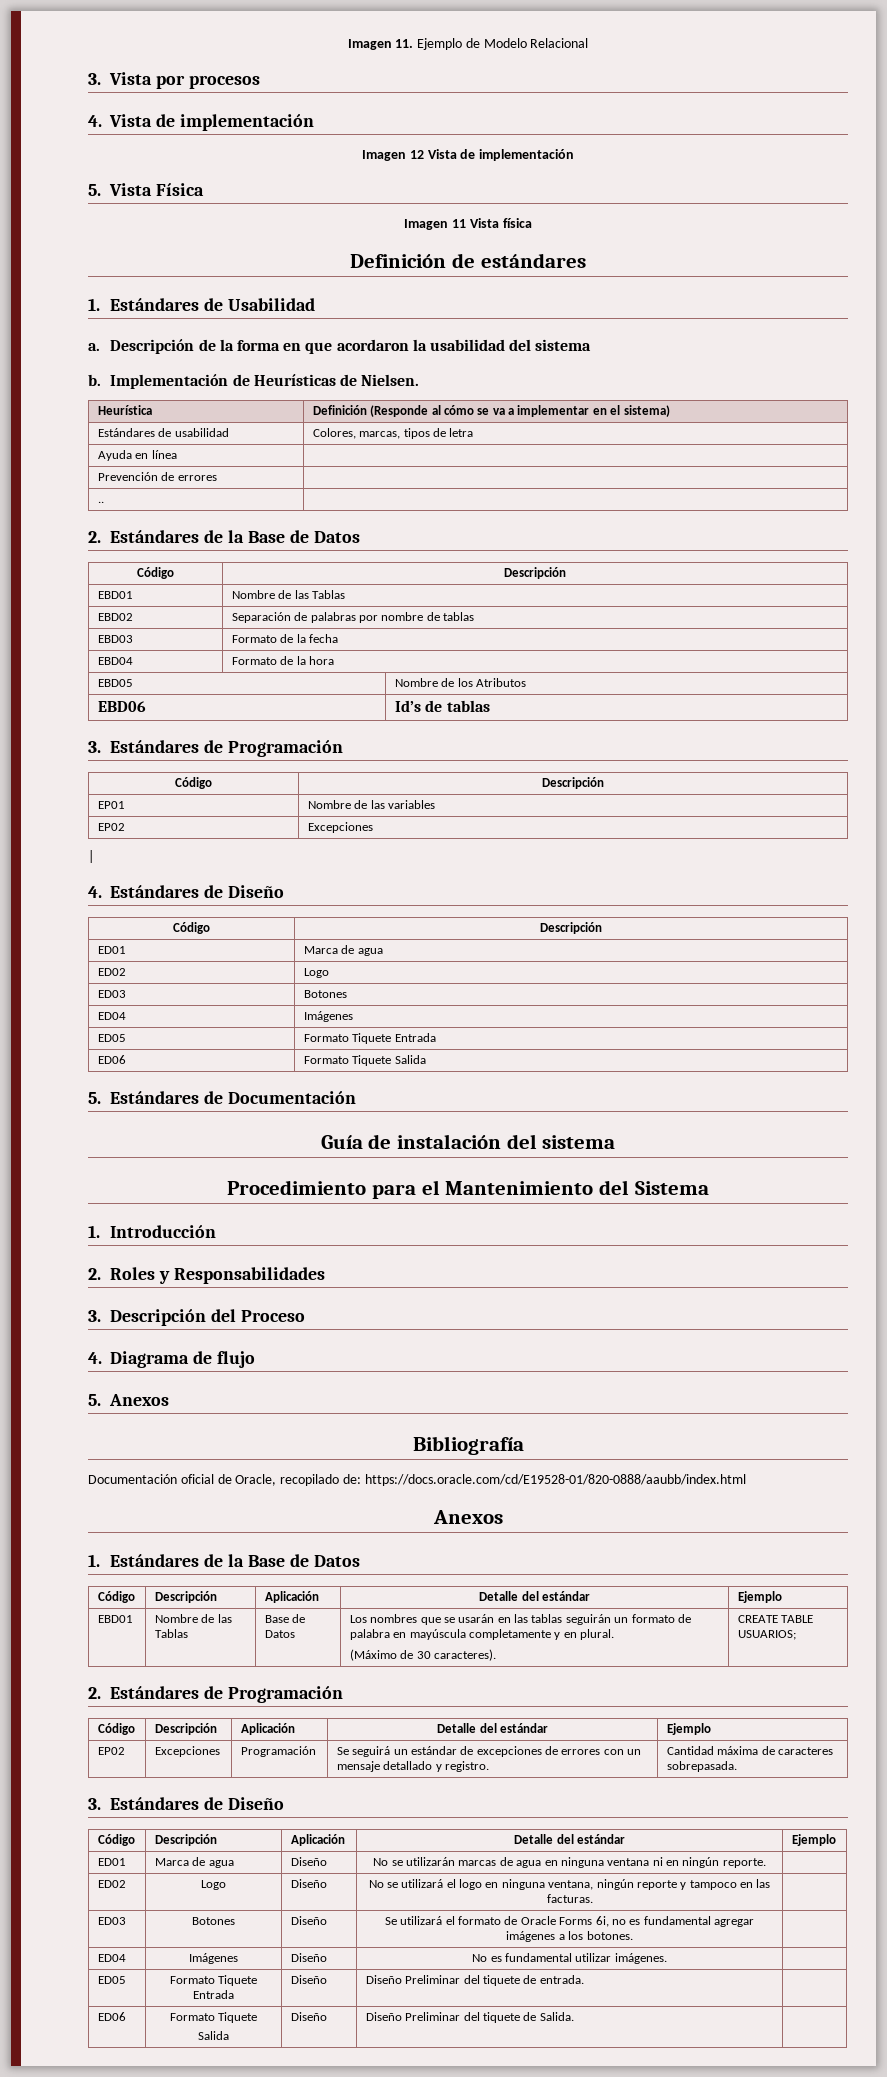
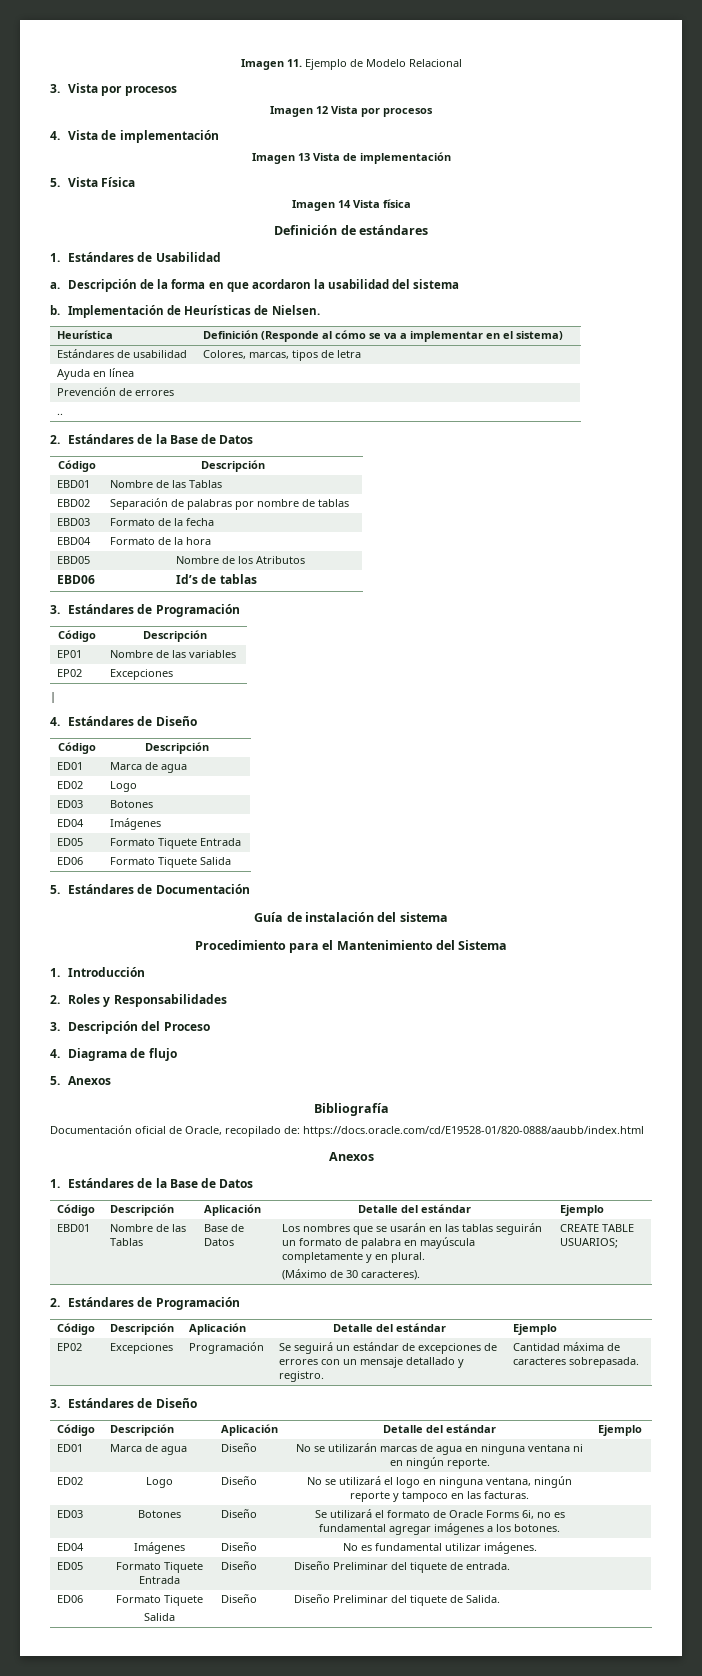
(261, 82) none -> [270,106,433,117] // Imagen 12 Vista por procesos
[409,150,424,159] 12 -> [297,153,310,161] 13
[452,219,467,228] 11 -> [337,200,351,208] 14

